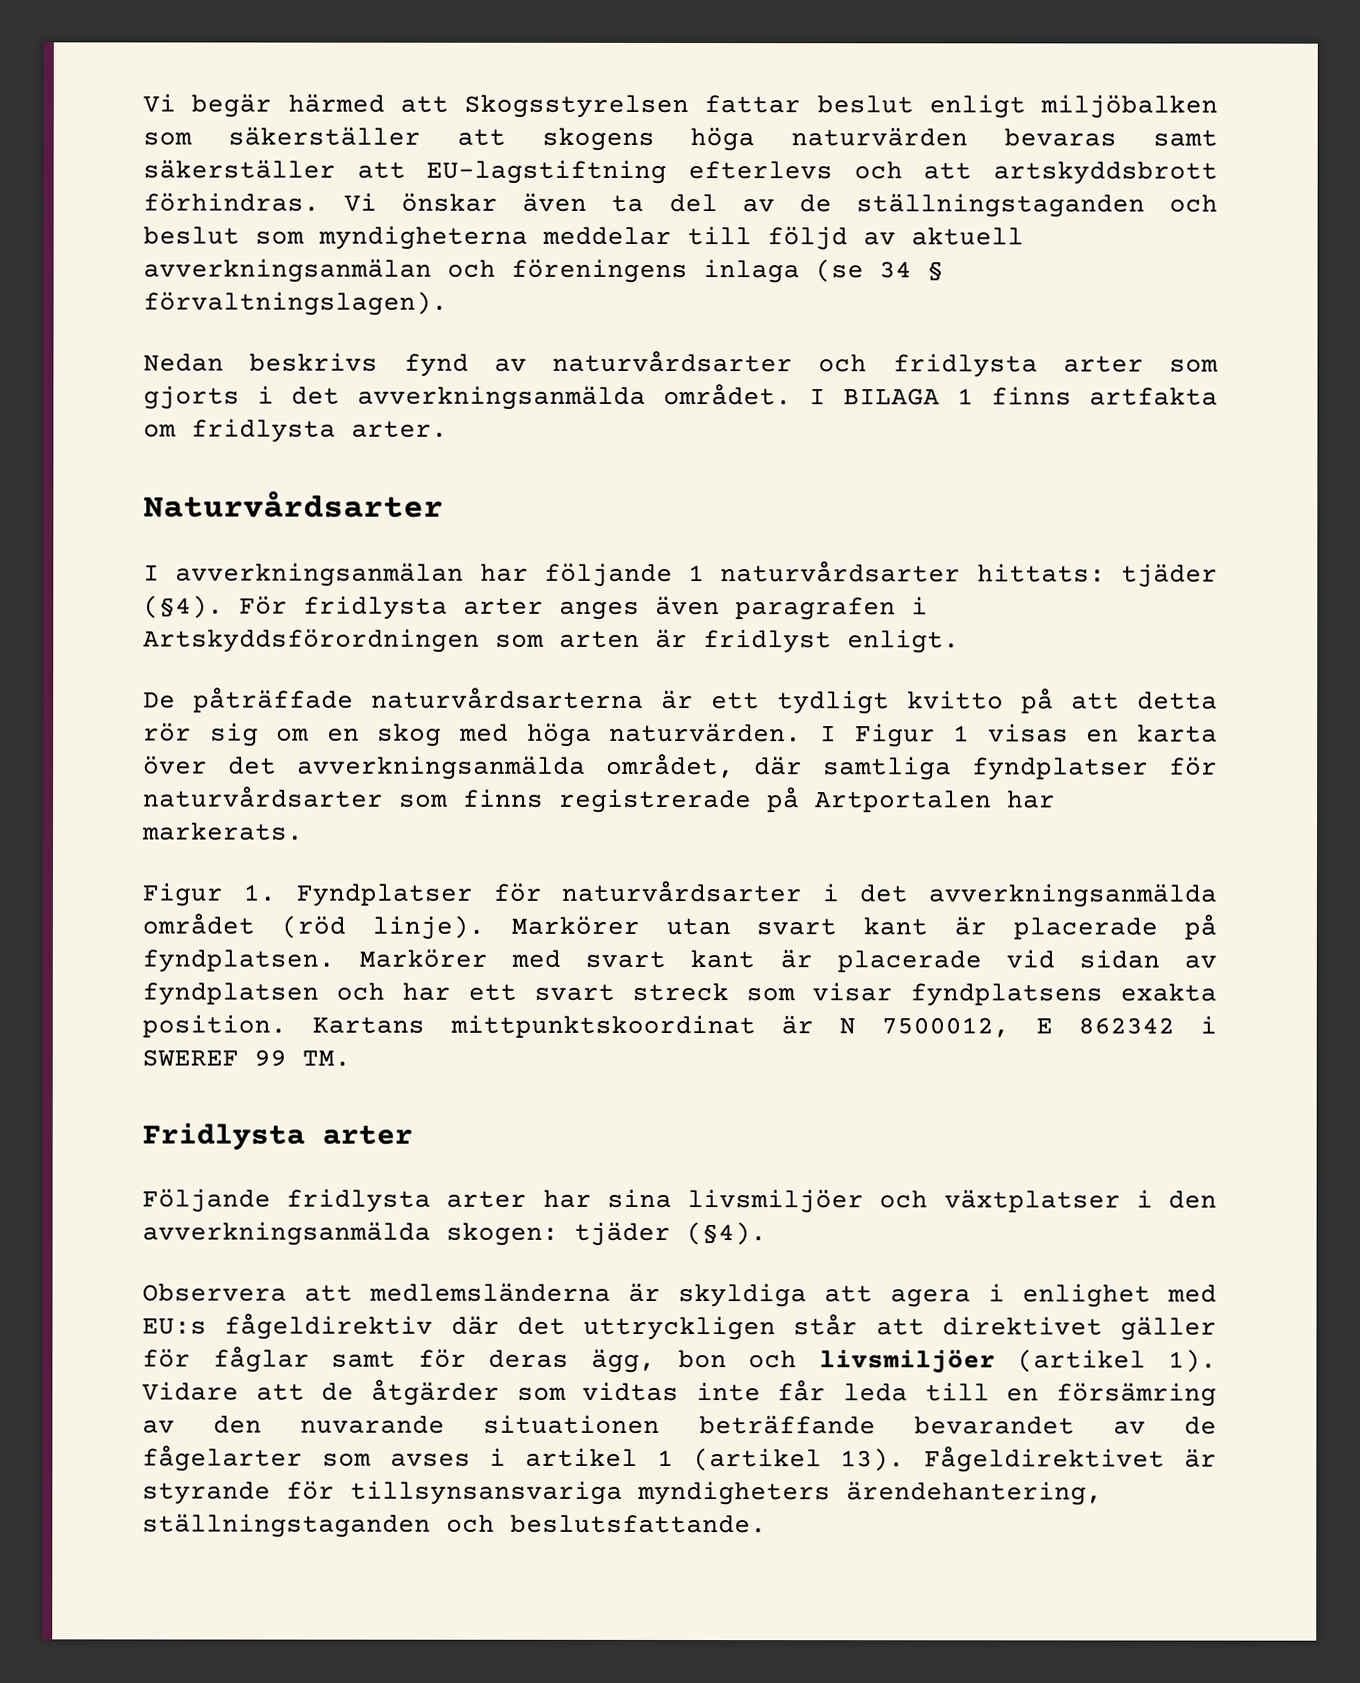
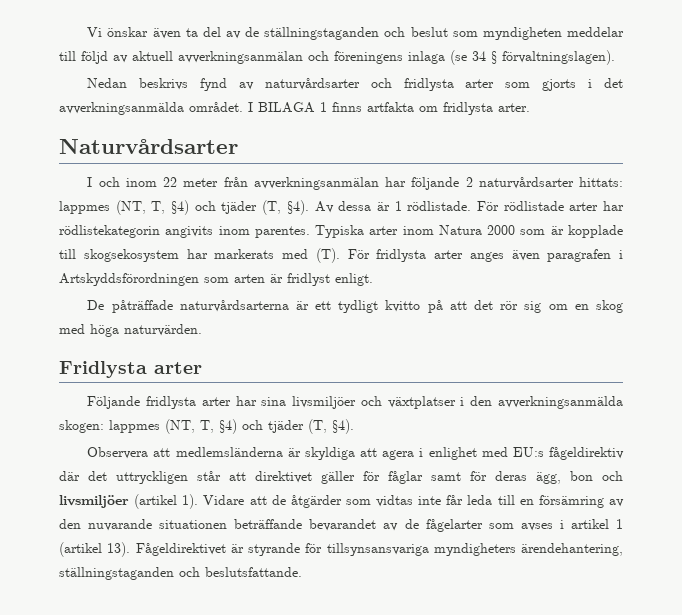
[143,93,1218,119] [143,126,1219,152] [143,159,1218,185] [143,192,378,212] Vi begär härmed att Skogsstyrelsen fattar beslut enligt miljöbalken som säkerställer att skogens höga naturvärden bevaras samt säkerställer att EU-lagstiftning efterlevs och att artskyddsbrott förhindras. Vi -> [87,27,103,37] Vi
[318,225,528,250] myndigheterna -> [482,27,562,40] myndigheten
(160, 572) none -> [98,177,248,187] och inom 22 meter från
[688,565,706,582] 1 -> [465,177,473,187] 2
[1121,563,1219,588] [143,595,224,619] tjäder (§4). -> [59,200,624,215] [59,225,623,238] [59,248,340,263] lappmes (NT, T, §4) och tjäder (T, §4). Av dessa är 1 rödlistade. För rödlistade arter har rödlistekategorin angivits inom parentes. Typiska arter inom Natura 2000 som är kopplade till skogsekosystem har markerats med (T).
[1137,691,1218,710] detta -> [474,300,494,310] det
[819,723,1219,748] [143,753,1218,781] [143,786,1056,814] [142,822,304,841] [142,880,1217,908] [142,913,1217,940] [142,948,1217,973] [142,982,1217,1007] [142,1014,1217,1039] [142,1049,351,1067] I Figur 1 visas en karta över det avverkningsanmälda området, där samtliga fyndplatser för naturvårdsarter som finns registrerade på Artportalen har markerats. // Figur 1. Fyndplatser för naturvårdsarter i det avverkningsanmälda området (röd linje). Markörer utan svart kant är placerade på fyndplatsen. Markörer med svart kant är placerade vid sidan av fyndplatsen och har ett svart streck som visar fyndplatsens exakta position. Kartans mittpunktskoordinat är N 7500012, E 862342 i SWEREF 99 TM. -> (202, 330) none
[574,1221,767,1246] tjäder (§4). -> [109,419,354,434] lappmes (NT, T, §4) och tjäder (T, §4).

